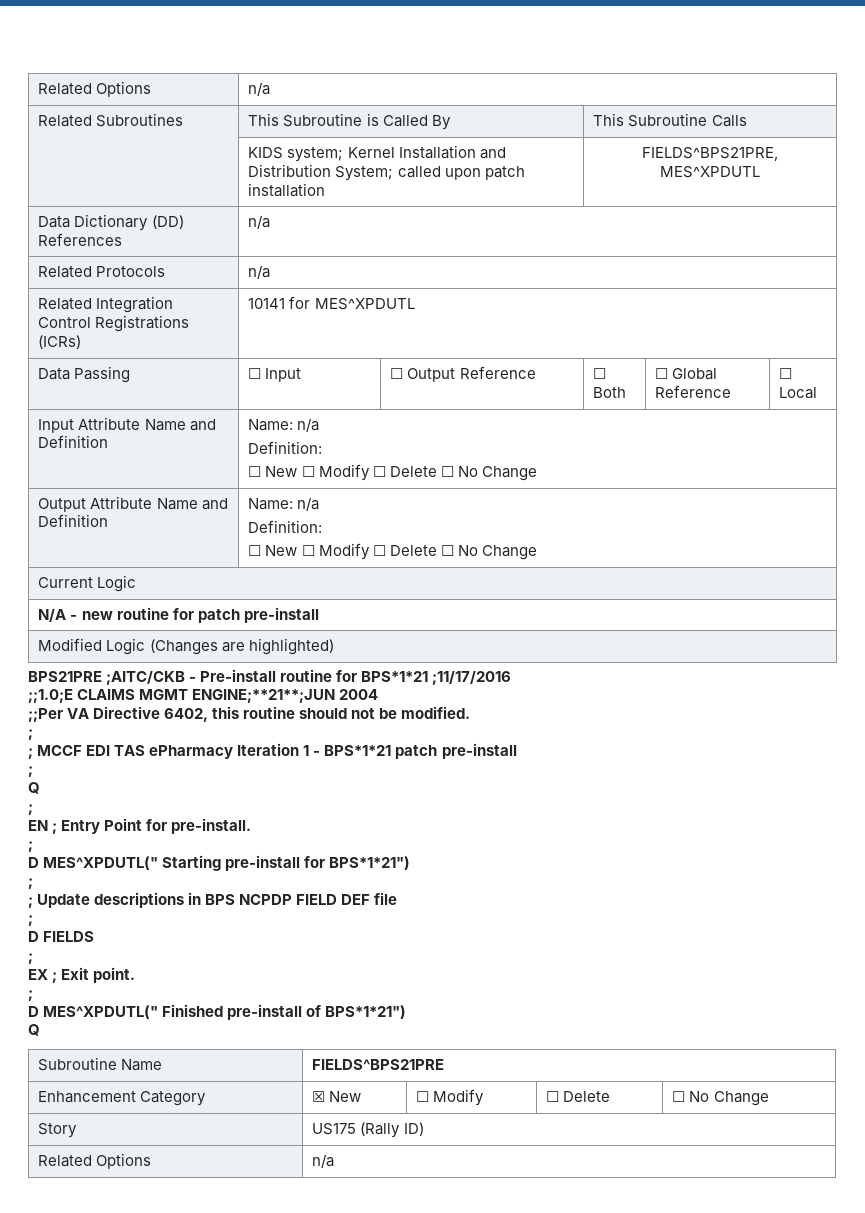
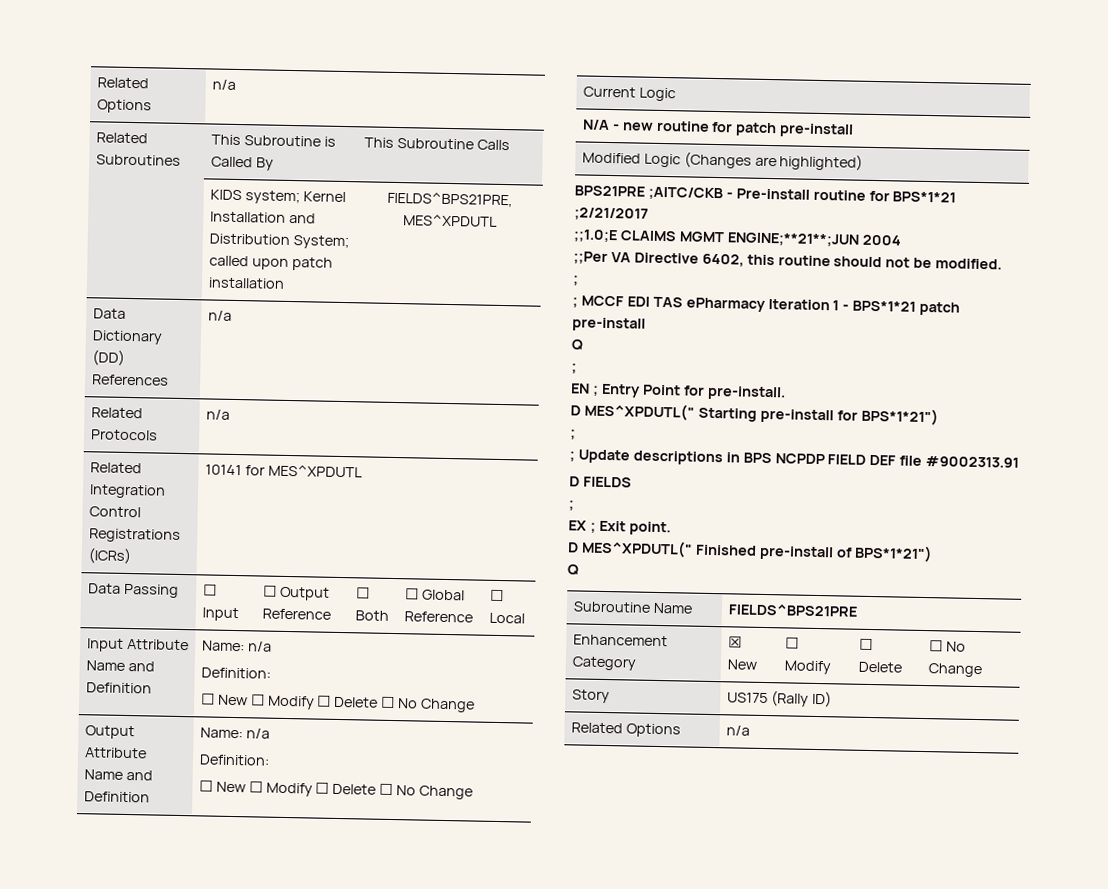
[432,670,512,685] ;11/17/2016 -> [574,207,649,221] ;2/21/2017
[28,766,33,777] // ; -> (646, 324) none
[28,841,33,852] // ; -> (786, 393) none
[28,915,33,926] // ; -> [925,456,1020,468] #9002313.91
[28,990,33,1001] // ; -> (671, 528) none

